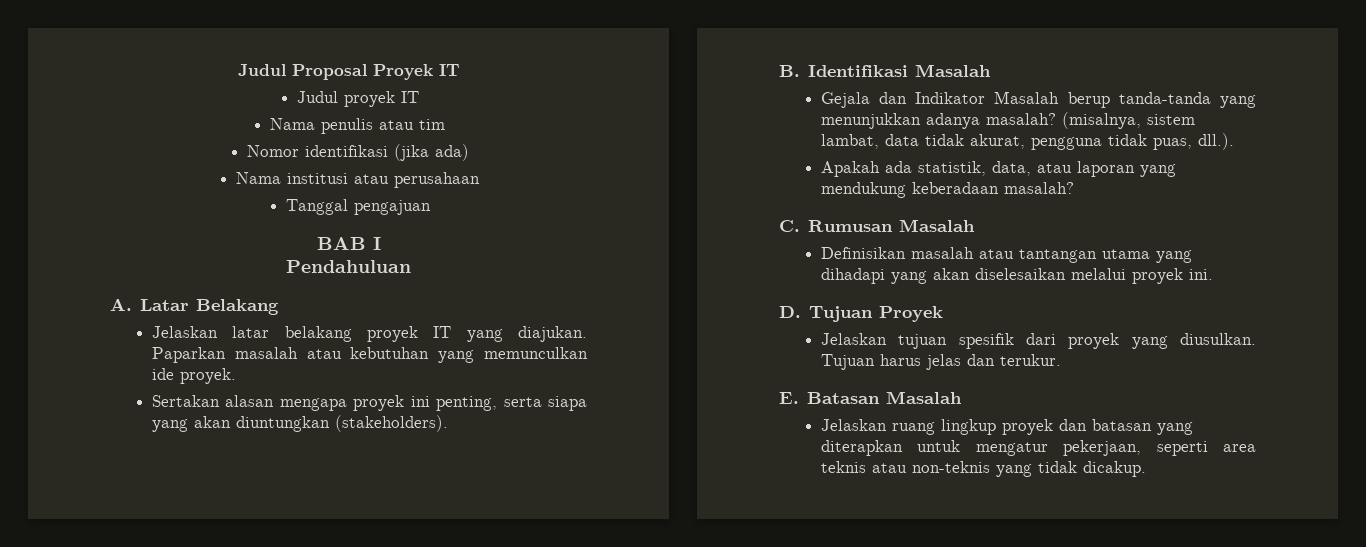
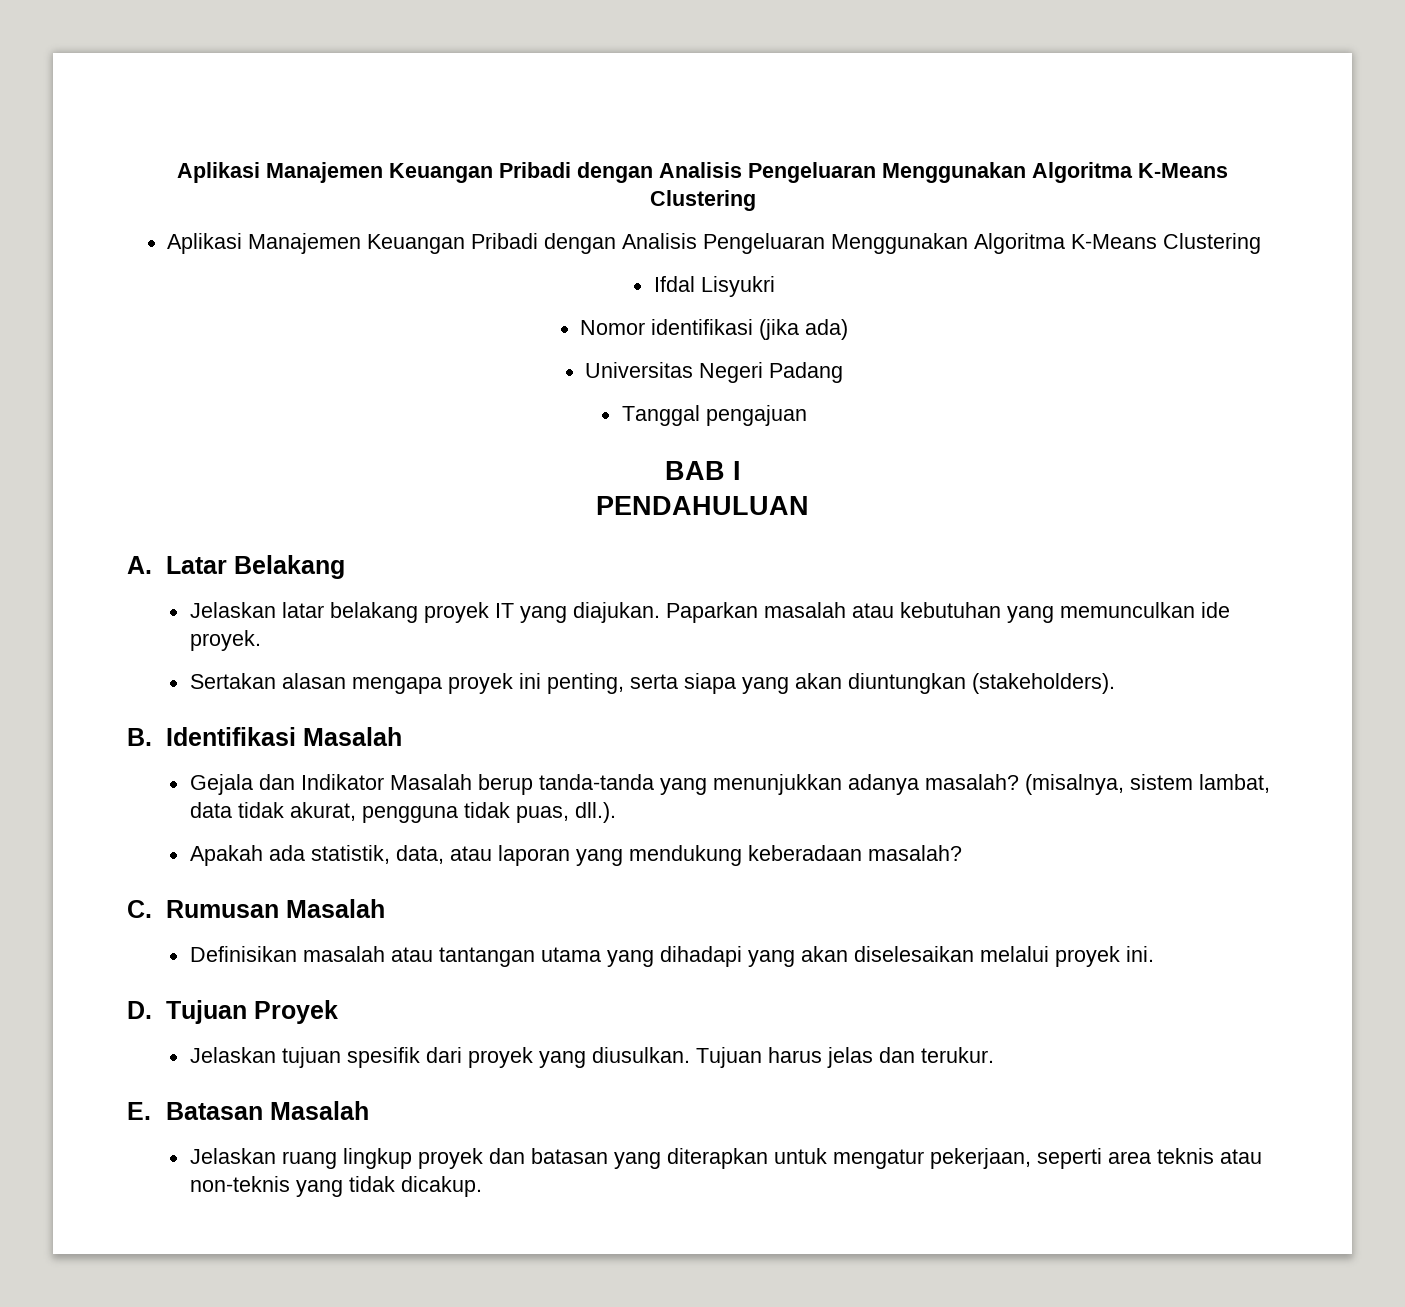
[237,64,460,80] [296,91,419,107] [270,118,446,134] Judul Proposal Proyek IT // Judul proyek IT // Nama penulis atau tim -> [177,162,1228,183] [649,190,756,211] [167,233,1262,254] [653,276,775,297] Aplikasi Manajemen Keuangan Pribadi dengan Analisis Pengeluaran Menggunakan Algoritma K-Means Clustering // Aplikasi Manajemen Keuangan Pribadi dengan Analisis Pengeluaran Menggunakan Algoritma K-Means Clustering // Ifdal Lisyukri
[236,172,481,188] Nama institusi atau perusahaan -> [585,362,844,383] Universitas Negeri Padang
[286,260,411,273] Pendahuluan -> [596,496,809,515] PENDAHULUAN

